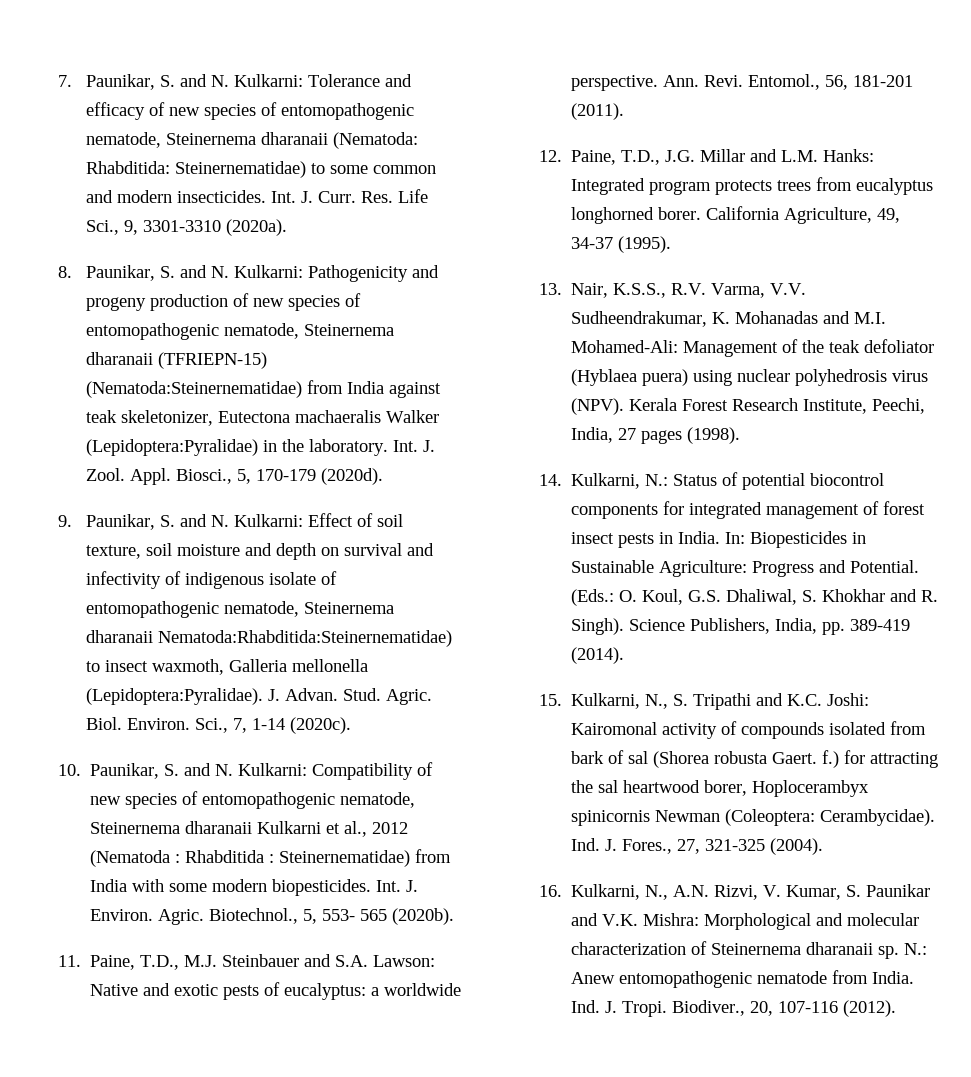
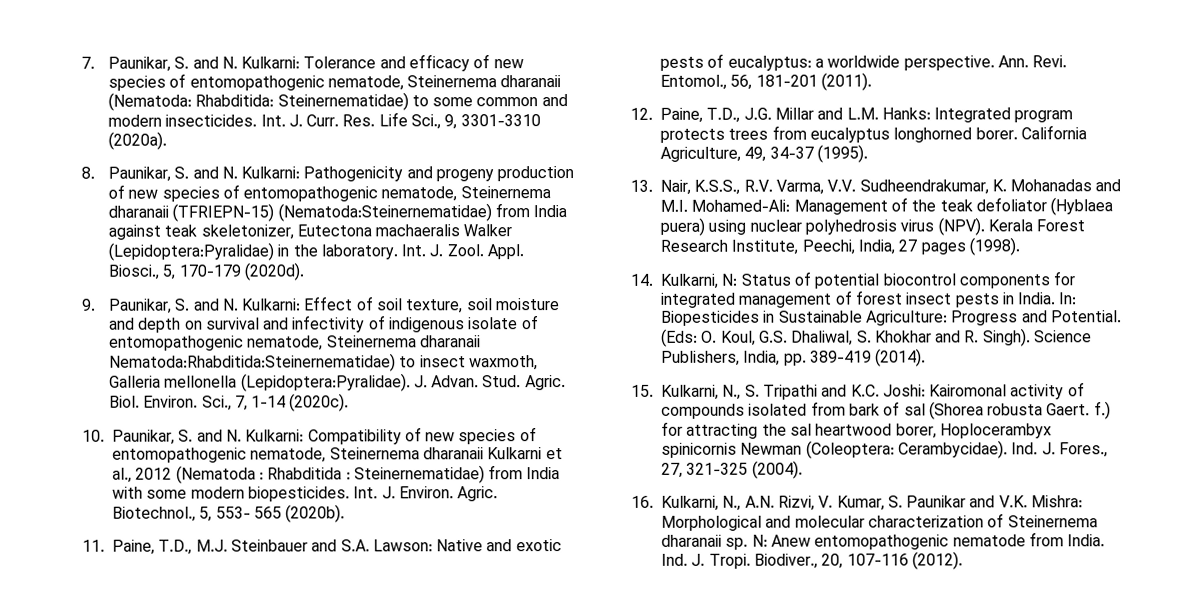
[644,474,668,486] N.: -> [721,273,738,286] N:
[570,589,614,606] (Eds.: -> [660,328,698,347] (Eds:
[903,943,927,955] N.: -> [751,534,768,547] N:

